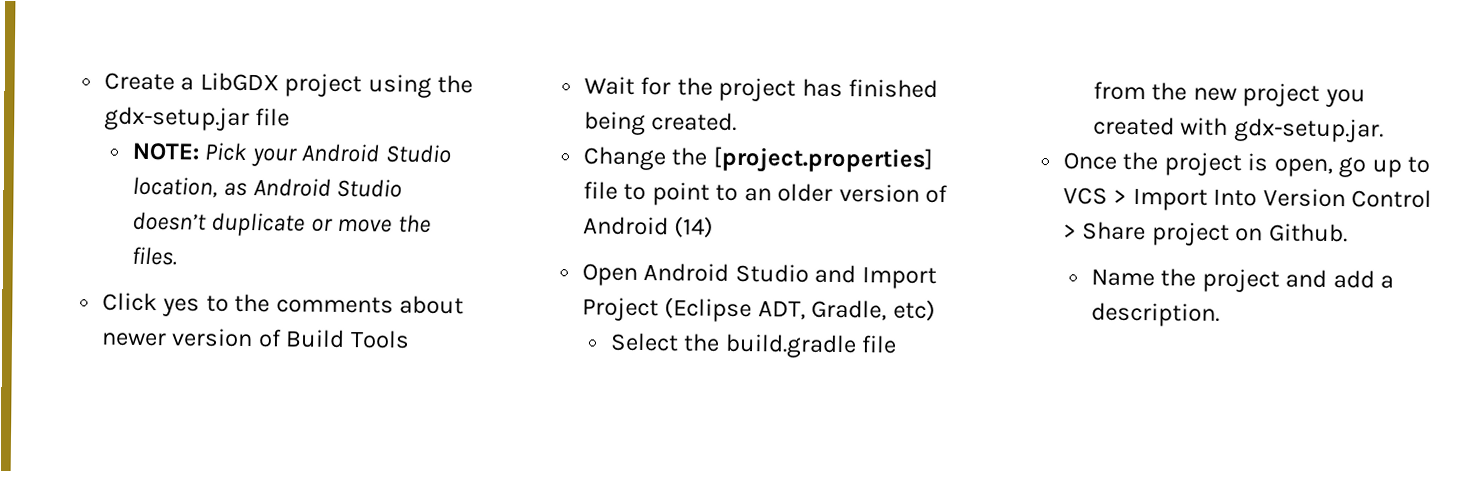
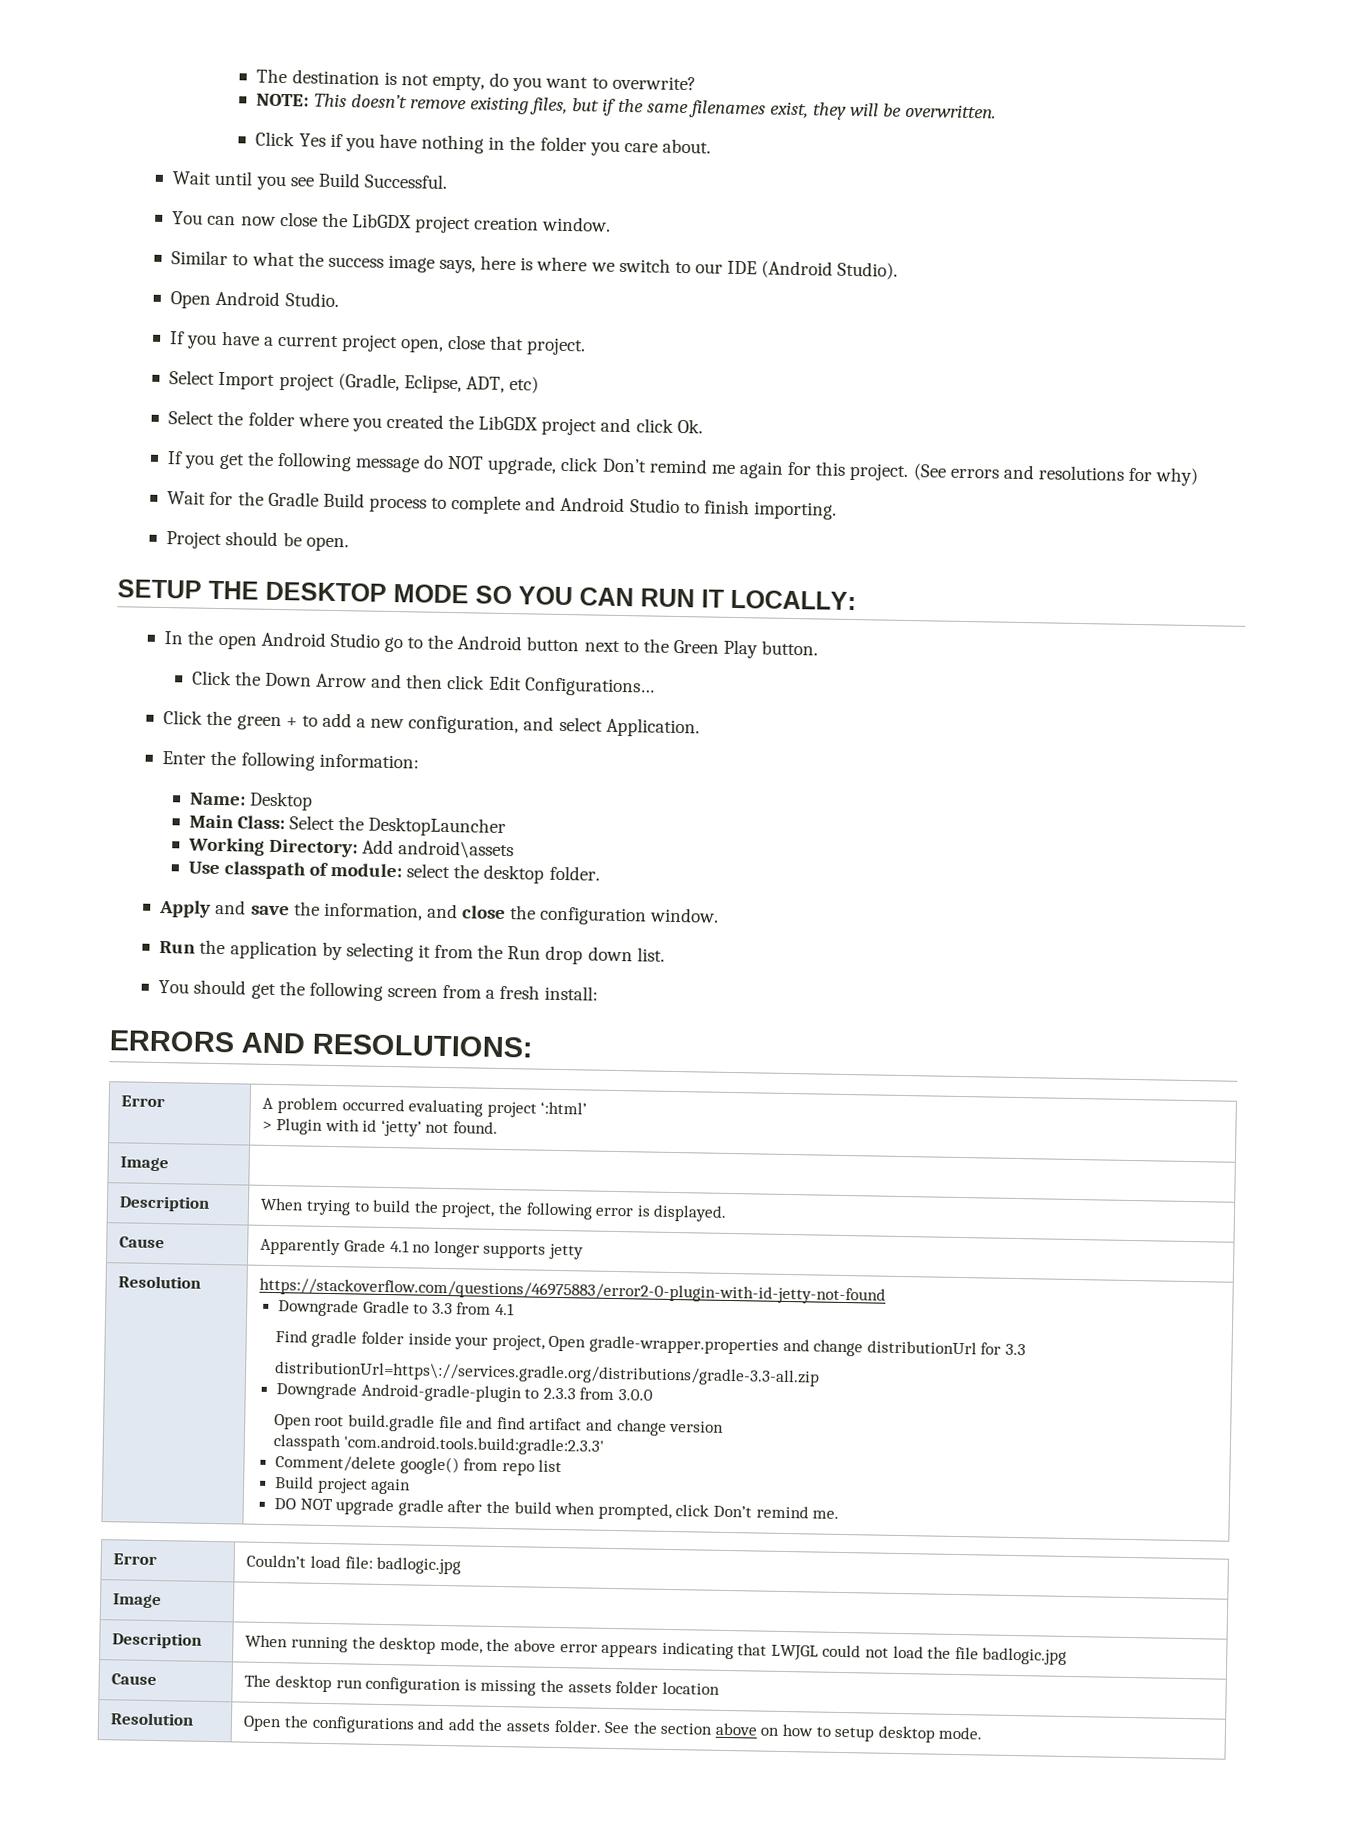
[104,72,474,98] [104,106,291,132] [131,142,451,167] [131,176,403,198] [131,211,431,237] [130,246,177,266] [102,292,465,317] [101,328,410,349] [584,76,939,102] [584,111,738,136] [583,146,933,174] [583,181,949,206] [583,216,715,238] [582,263,937,289] [582,297,936,323] [609,332,898,359] [1092,81,1366,108] [1092,116,1384,143] [1063,151,1431,178] [1063,187,1433,211] [1063,221,1348,246] [1090,268,1395,293] [1090,302,1220,327] Create a LibGDX project using the gdx-setup.jar file // NOTE: Pick your Android Studio location, as Android Studio doesn’t duplicate or move the files. // Click yes to the comments about newer version of Build Tools // Wait for the project has finished being created. // Change the [project.properties] file to point to an older version of Android (14) // Open Android Studio and Import Project (Eclipse ADT, Gradle, etc) // Select the build.gradle file from the new project you created with gdx-setup.jar. // Once the project is open, go up to VCS > Import Into Version Control > Share project on Github. // Name the project and add a description. -> [256,68,696,92] [256,93,997,120] [255,131,711,156] [172,170,447,191] [172,211,612,234] [171,250,899,280] [170,290,339,309] [170,330,587,356] [169,370,540,394] [168,410,703,436] [167,451,1199,487] [167,491,837,520] [166,531,349,552] [117,579,856,611] [164,630,819,659] [191,670,655,697] [163,710,700,738] [162,750,419,771] [188,791,313,811] [188,814,507,838] [187,837,515,860] [187,861,600,884] [159,899,720,926] [159,939,665,965] [158,979,599,1001] [109,1030,533,1058] [121,1095,166,1108] [262,1097,588,1118] [262,1118,498,1137] [120,1156,170,1172] [119,1195,211,1212] [260,1197,728,1222] [119,1236,166,1249] [260,1237,584,1260] [118,1275,202,1289] [259,1277,887,1305] [278,1299,516,1317] [274,1330,1026,1357] [273,1361,820,1387] [276,1382,654,1403] [273,1414,725,1436] [272,1434,605,1456] [275,1455,563,1476] [275,1476,412,1495] [274,1498,840,1521] [113,1553,158,1566] [246,1554,462,1575] [112,1593,163,1609] [112,1632,203,1649] [245,1634,1068,1665] [111,1673,158,1686] [244,1674,720,1696] [110,1712,195,1726] [243,1715,983,1743] The destination is not empty, do you want to overwrite? // NOTE: This doesn’t remove existing files, but if the same filenames exist, they will be overwritten. // Click Yes if you have nothing in the folder you care about. // Wait until you see Build Successful. // You can now close the LibGDX project creation window. // Similar to what the success image says, here is where we switch to our IDE (Android Studio). // Open Android Studio. // If you have a current project open, close that project. // Select Import project (Gradle, Eclipse, ADT, etc) // Select the folder where you created the LibGDX project and click Ok. // If you get the following message do NOT upgrade, click Don’t remind me again for this project. (See errors and resolutions for why) // Wait for the Gradle Build process to complete and Android Studio to finish importing. // Project should be open. // SETUP THE DESKTOP MODE SO YOU CAN RUN IT LOCALLY: // In the open Android Studio go to the Android button next to the Green Play button. // Click the Down Arrow and then click Edit Configurations… // Click the green + to add a new configuration, and select Application. // Enter the following information: // Name: Desktop // Main Class: Select the DesktopLauncher // Working Directory: Add android\assets // Use classpath of module: select the desktop folder. // Apply and save the information, and close the configuration window. // Run the application by selecting it from the Run drop down list. // You should get the following screen from a fresh install: // ERRORS AND RESOLUTIONS: // Error | A problem occurred evaluating project ‘:html’ // > Plugin with id ‘jetty’ not found. // Image | // Description | When trying to build the project, the following error is displayed. // Cause | Apparently Grade 4.1 no longer supports jetty // Resolution | https://stackoverflow.com/questions/46975883/error2-0-plugin-with-id-jetty-not-found // Downgrade Gradle to 3.3 from 4.1 // Find gradle folder inside your project, Open gradle-wrapper.properties and change distributionUrl for 3.3 // distributionUrl=https\://services.gradle.org/distributions/gradle-3.3-all.zip // Downgrade Android-gradle-plugin to 2.3.3 from 3.0.0 // Open root build.gradle file and find artifact and change version // classpath 'com.android.tools.build:gradle:2.3.3' // Comment/delete google() from repo list // Build project again // DO NOT upgrade gradle after the build when prompted, click Don’t remind me. // Error | Couldn’t load file: badlogic.jpg // Image | // Description | When running the desktop mode, the above error appears indicating that LWJGL could not load the file badlogic.jpg // Cause | The desktop run configuration is missing the assets folder location // Resolution | Open the configurations and add the assets folder. See the section above on how to setup desktop mode.

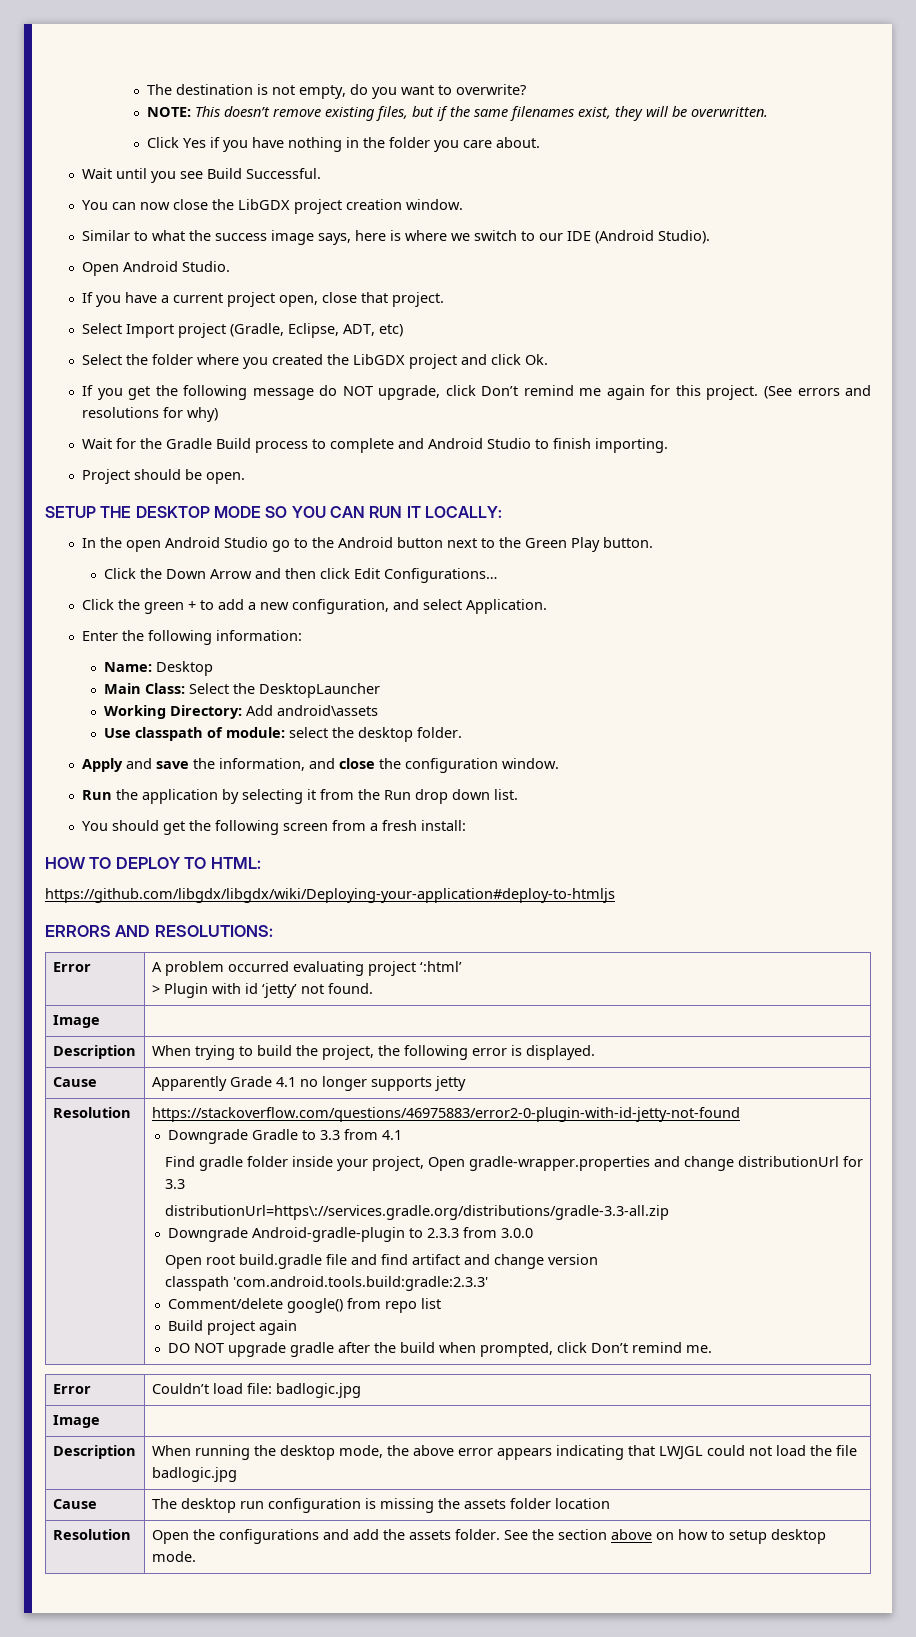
(599, 993) none -> [45,857,261,869] [45,888,615,903] // HOW TO DEPLOY TO HTML: // https://github.com/libgdx/libgdx/wiki/Deploying-your-application#deploy-to-htmljs

